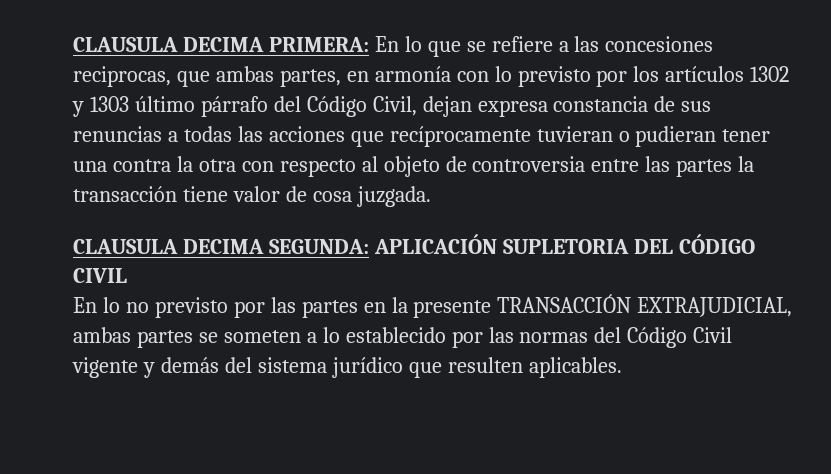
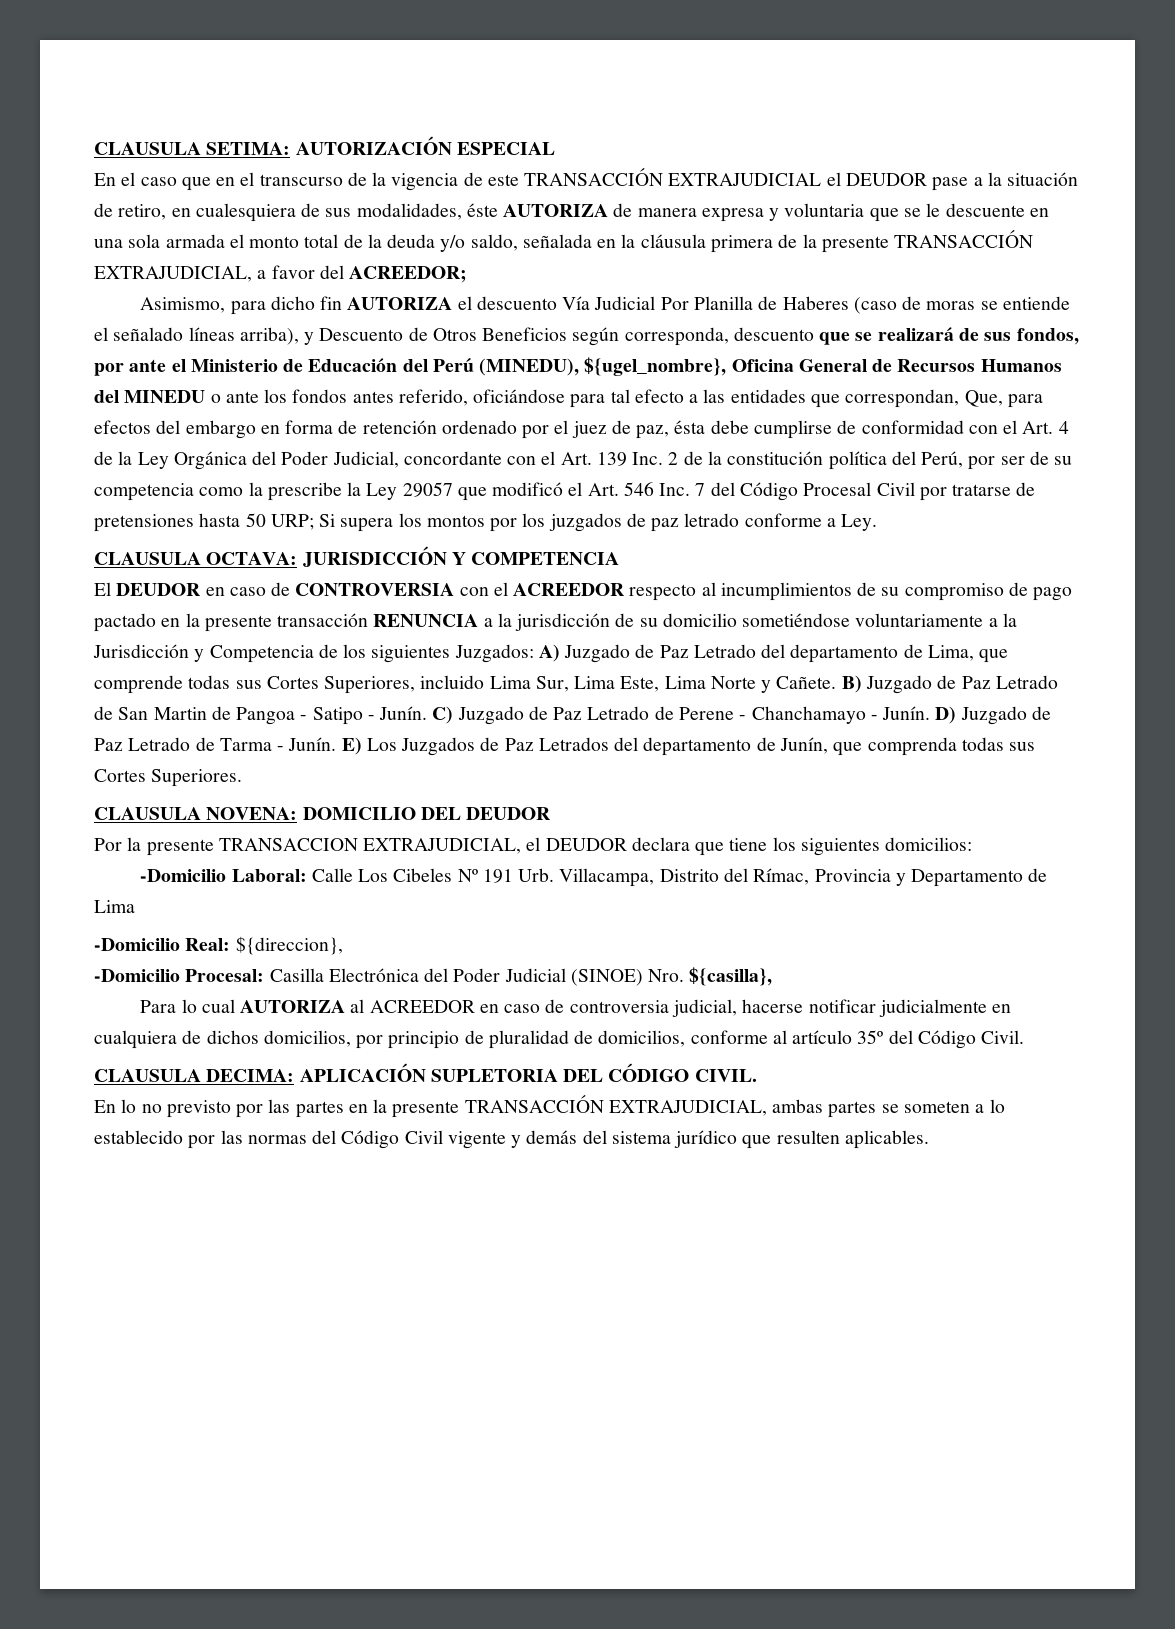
[73,36,714,57] [73,66,790,87] [72,96,712,117] [73,126,771,147] [73,156,755,177] [73,186,431,207] [73,239,369,254] CLAUSULA DECIMA PRIMERA: En lo que se refiere a las concesiones reciprocas, que ambas partes, en armonía con lo previsto por los artículos 1302 y 1303 último párrafo del Código Civil, dejan expresa constancia de sus renuncias a todas las acciones que recíprocamente tuvieran o pudieran tener una contra la otra con respecto al objeto de controversia entre las partes la transacción tiene valor de cosa juzgada. // CLAUSULA DECIMA SEGUNDA: -> [94,136,555,155] [94,168,1079,191] [94,203,1049,222] [94,230,1034,253] [94,265,468,283] [140,296,1070,315] [94,327,1079,346] [94,357,1062,376] [94,389,1043,408] [94,420,1069,439] [94,451,1073,470] [94,482,1036,501] [94,513,878,532] [94,546,620,567] [94,582,1073,601] [94,613,1017,632] [93,644,1009,663] [94,675,1058,694] [94,706,1051,725] [94,737,1036,756] [94,769,243,787] [94,807,551,820] [94,837,973,856] [140,868,1048,887] [94,900,135,913] [94,936,343,955] [94,967,773,986] [140,999,1012,1017] [94,1030,1025,1049] [94,1069,295,1082] CLAUSULA SETIMA: AUTORIZACIÓN ESPECIAL // En el caso que en el transcurso de la vigencia de este TRANSACCIÓN EXTRAJUDICIAL el DEUDOR pase a la situación de retiro, en cualesquiera de sus modalidades, éste AUTORIZA de manera expresa y voluntaria que se le descuente en una sola armada el monto total de la deuda y/o saldo, señalada en la cláusula primera de la presente TRANSACCIÓN EXTRAJUDICIAL, a favor del ACREEDOR; // Asimismo, para dicho fin AUTORIZA el descuento Vía Judicial Por Planilla de Haberes (caso de moras se entiende el señalado líneas arriba), y Descuento de Otros Beneficios según corresponda, descuento que se realizará de sus fondos, por ante el Ministerio de Educación del Perú (MINEDU), ${ugel_nombre}, Oficina General de Recursos Humanos del MINEDU o ante los fondos antes referido, oficiándose para tal efecto a las entidades que correspondan, Que, para efectos del embargo en forma de retención ordenado por el juez de paz, ésta debe cumplirse de conformidad con el Art. 4 de la Ley Orgánica del Poder Judicial, concordante con el Art. 139 Inc. 2 de la constitución política del Perú, por ser de su competencia como la prescribe la Ley 29057 que modificó el Art. 546 Inc. 7 del Código Procesal Civil por tratarse de pretensiones hasta 50 URP; Si supera los montos por los juzgados de paz letrado conforme a Ley. // CLAUSULA OCTAVA: JURISDICCIÓN Y COMPETENCIA // El DEUDOR en caso de CONTROVERSIA con el ACREEDOR respecto al incumplimientos de su compromiso de pago pactado en la presente transacción RENUNCIA a la jurisdicción de su domicilio sometiéndose voluntariamente a la Jurisdicción y Competencia de los siguientes Juzgados: A) Juzgado de Paz Letrado del departamento de Lima, que comprende todas sus Cortes Superiores, incluido Lima Sur, Lima Este, Lima Norte y Cañete. B) Juzgado de Paz Letrado de San Martin de Pangoa - Satipo - Junín. C) Juzgado de Paz Letrado de Perene - Chanchamayo - Junín. D) Juzgado de Paz Letrado de Tarma - Junín. E) Los Juzgados de Paz Letrados del departamento de Junín, que comprenda todas sus Cortes Superiores. // CLAUSULA NOVENA: DOMICILIO DEL DEUDOR // Por la presente TRANSACCION EXTRAJUDICIAL, el DEUDOR declara que tiene los siguientes domicilios: // -Domicilio Laboral: Calle Los Cibeles Nº 191 Urb. Villacampa, Distrito del Rímac, Provincia y Departamento de Lima // -Domicilio Real: ${direccion}, // -Domicilio Procesal: Casilla Electrónica del Poder Judicial (SINOE) Nro. ${casilla}, // Para lo cual AUTORIZA al ACREEDOR en caso de controversia judicial, hacerse notificar judicialmente en cualquiera de dichos domicilios, por principio de pluralidad de domicilios, conforme al artículo 35º del Código Civil. // CLAUSULA DECIMA:
[73,268,127,283] CIVIL -> [694,1069,757,1082] CIVIL.

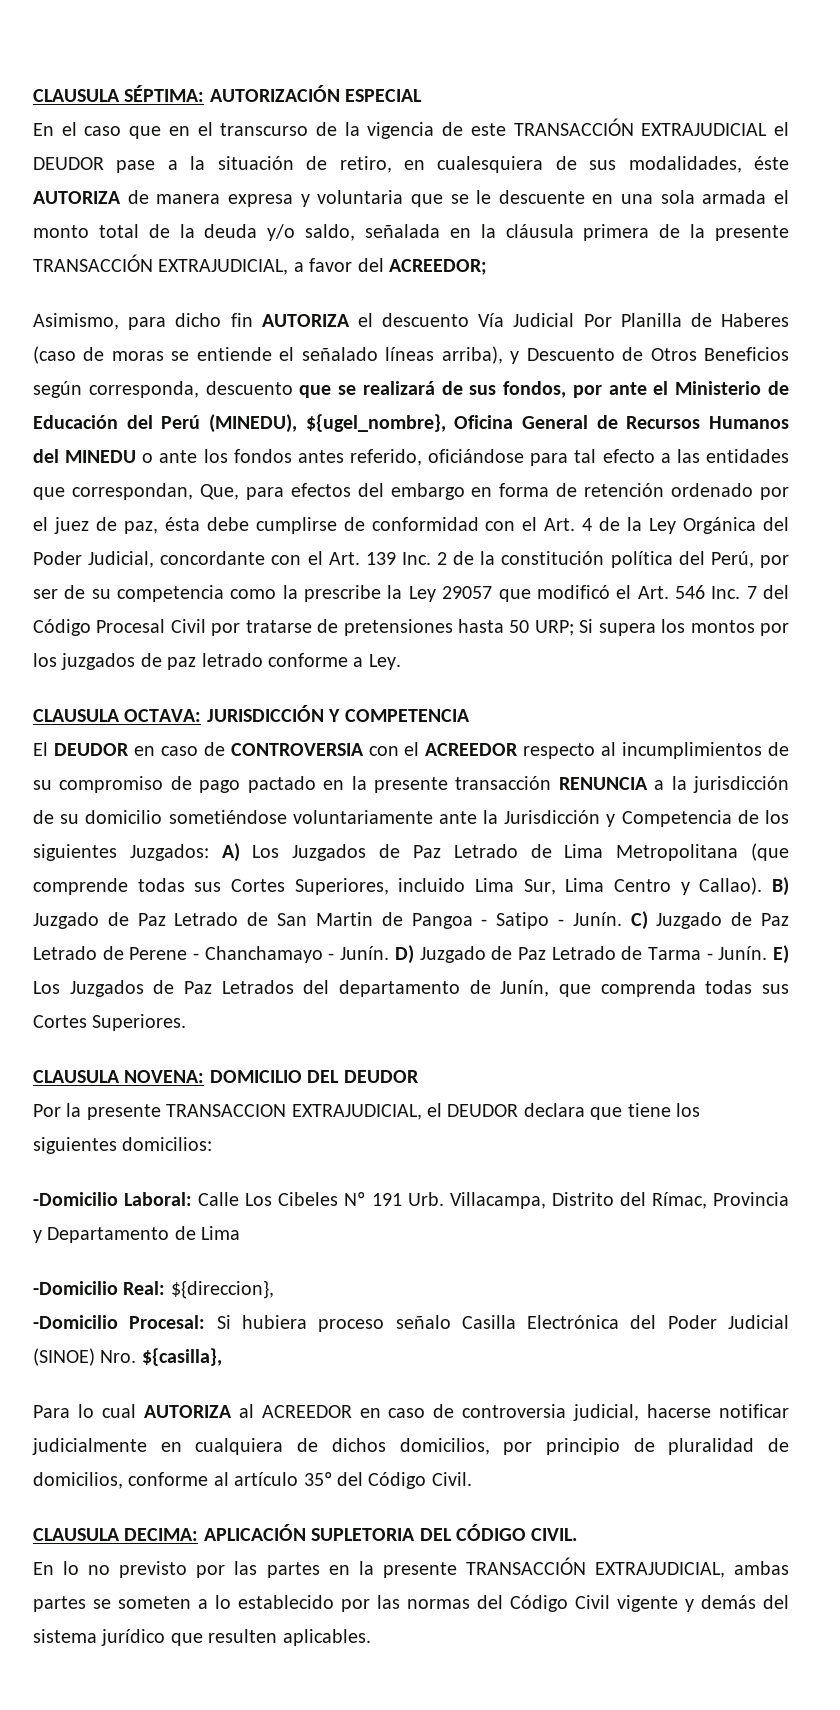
[94,142,291,155] CLAUSULA SETIMA: -> [33,85,205,102] CLAUSULA SÉPTIMA:
[988,618,998,627] a -> [438,811,477,824] ante
[564,644,1009,663] Juzgado de Paz Letrado del departamento de Lima, que -> [252,843,790,861] Los Juzgados de Paz Letrado de Lima Metropolitana (que
[620,676,837,693] Este, Lima Norte y Cañete. -> [614,877,763,895] Centro y Callao).
(265, 975) none -> [216,1315,451,1332] Si hubiera proceso señalo

